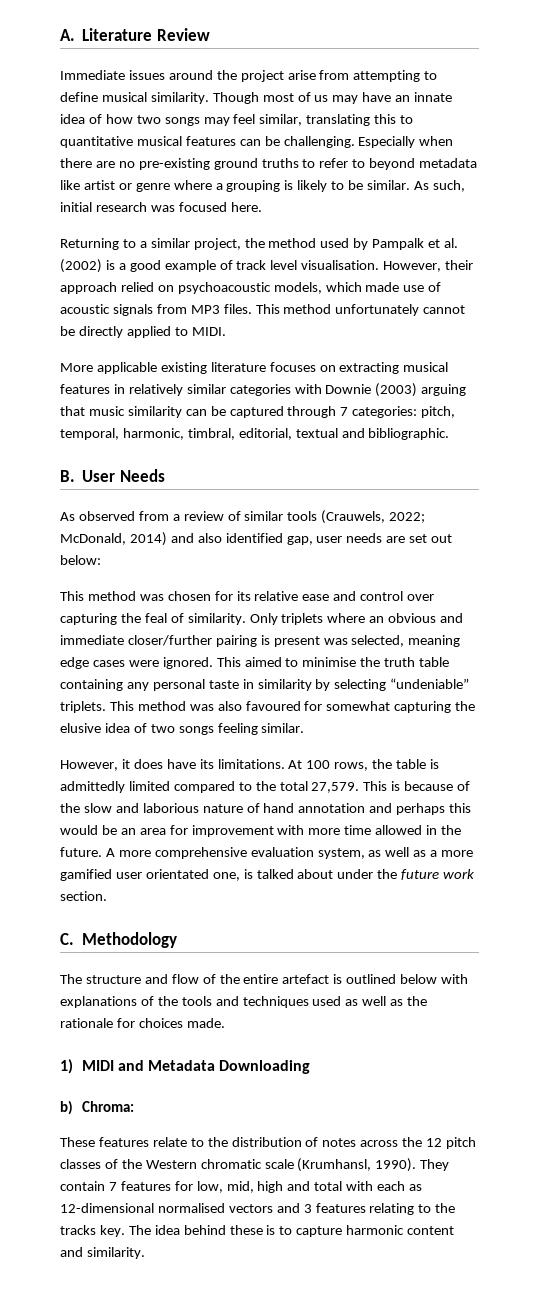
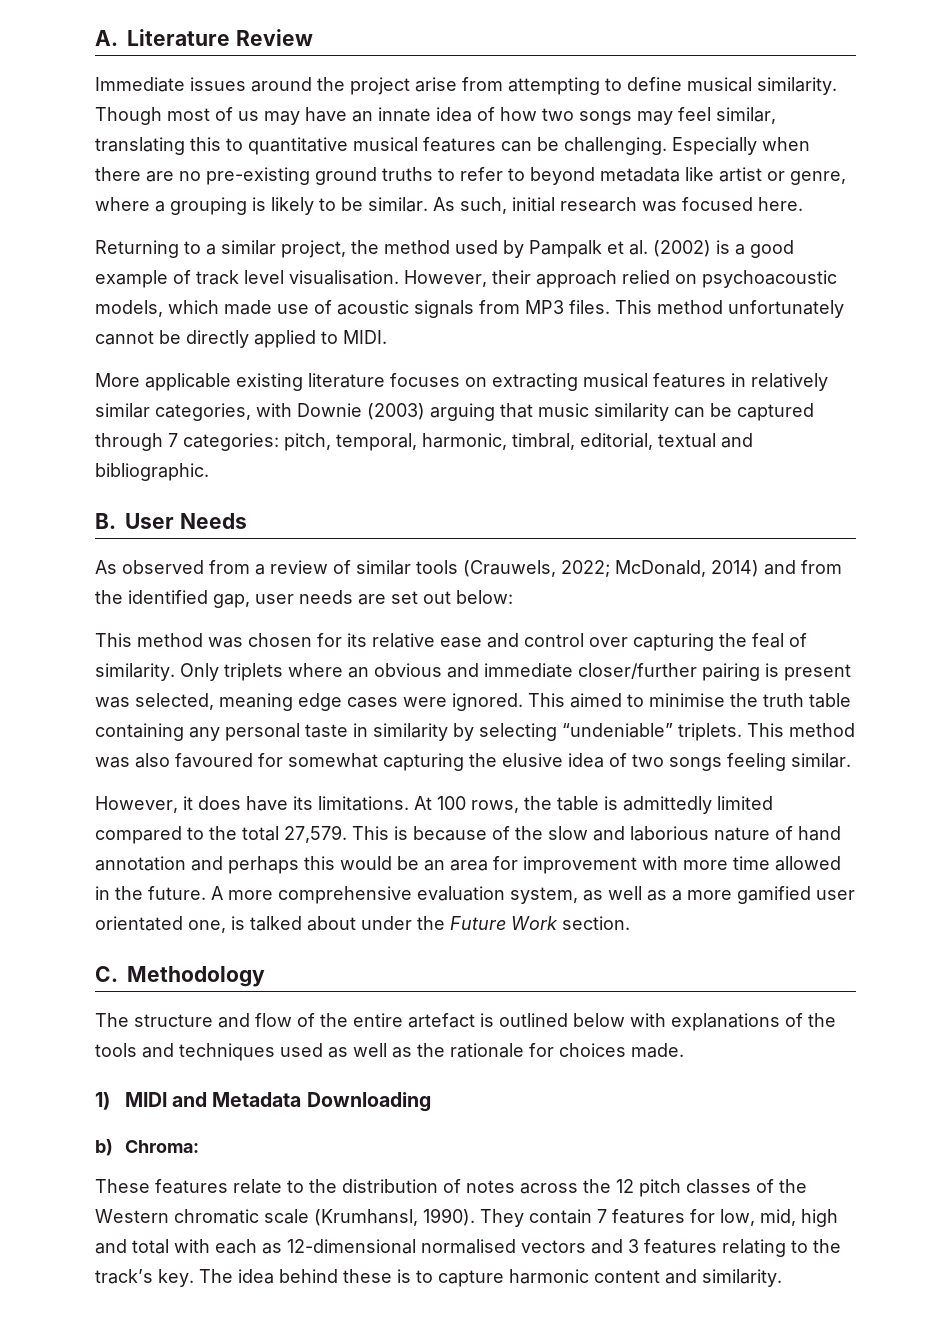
[135,183,170,192] genre -> [790,171,846,185] genre,
[229,384,291,396] categories -> [155,403,251,421] categories,
[197,533,222,543] also -> [801,560,842,574] [95,590,123,604] from the
[401,869,475,880] future work -> [450,916,558,930] Future Work
[60,1225,96,1235] tracks -> [95,1269,153,1284] track’s

